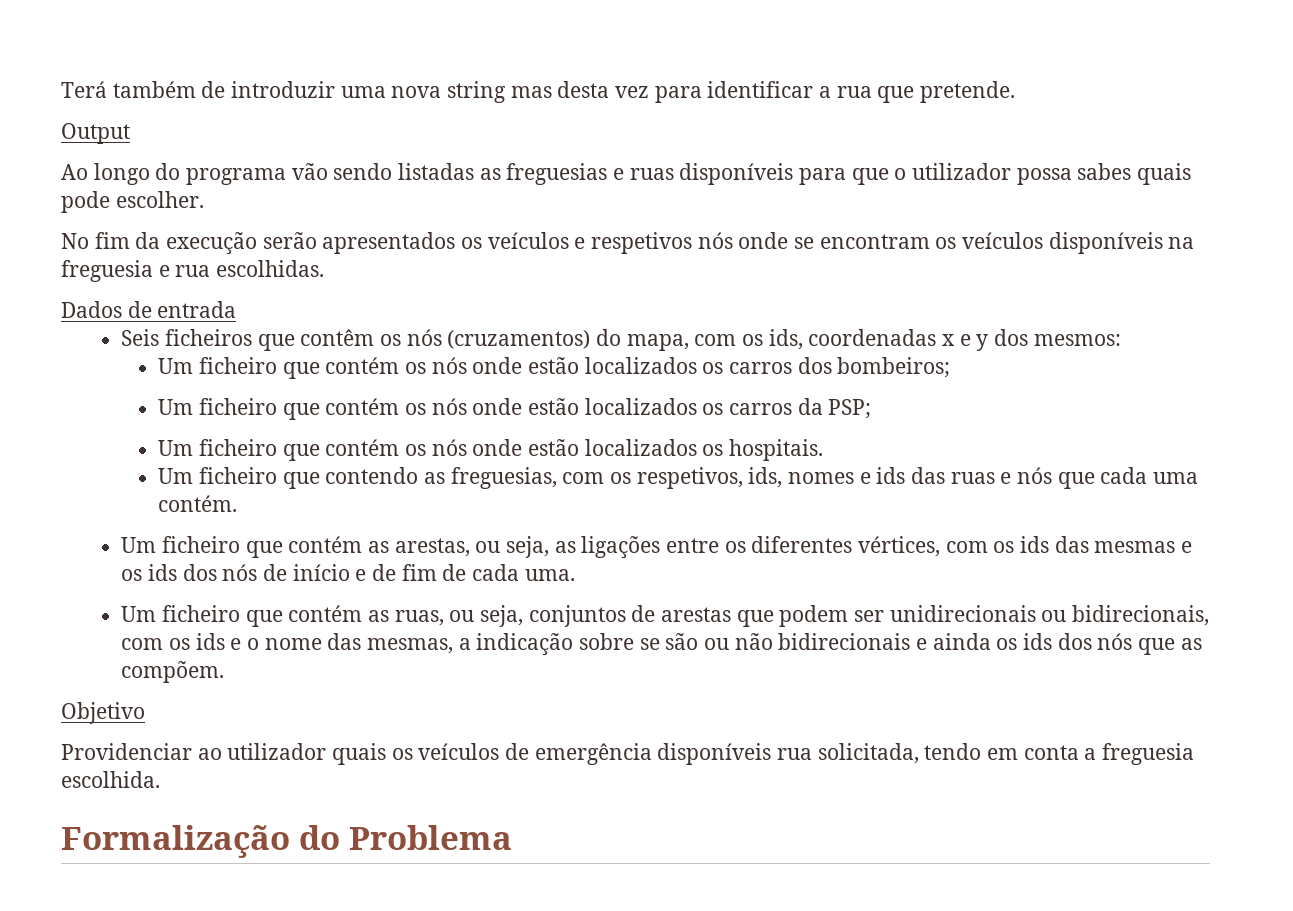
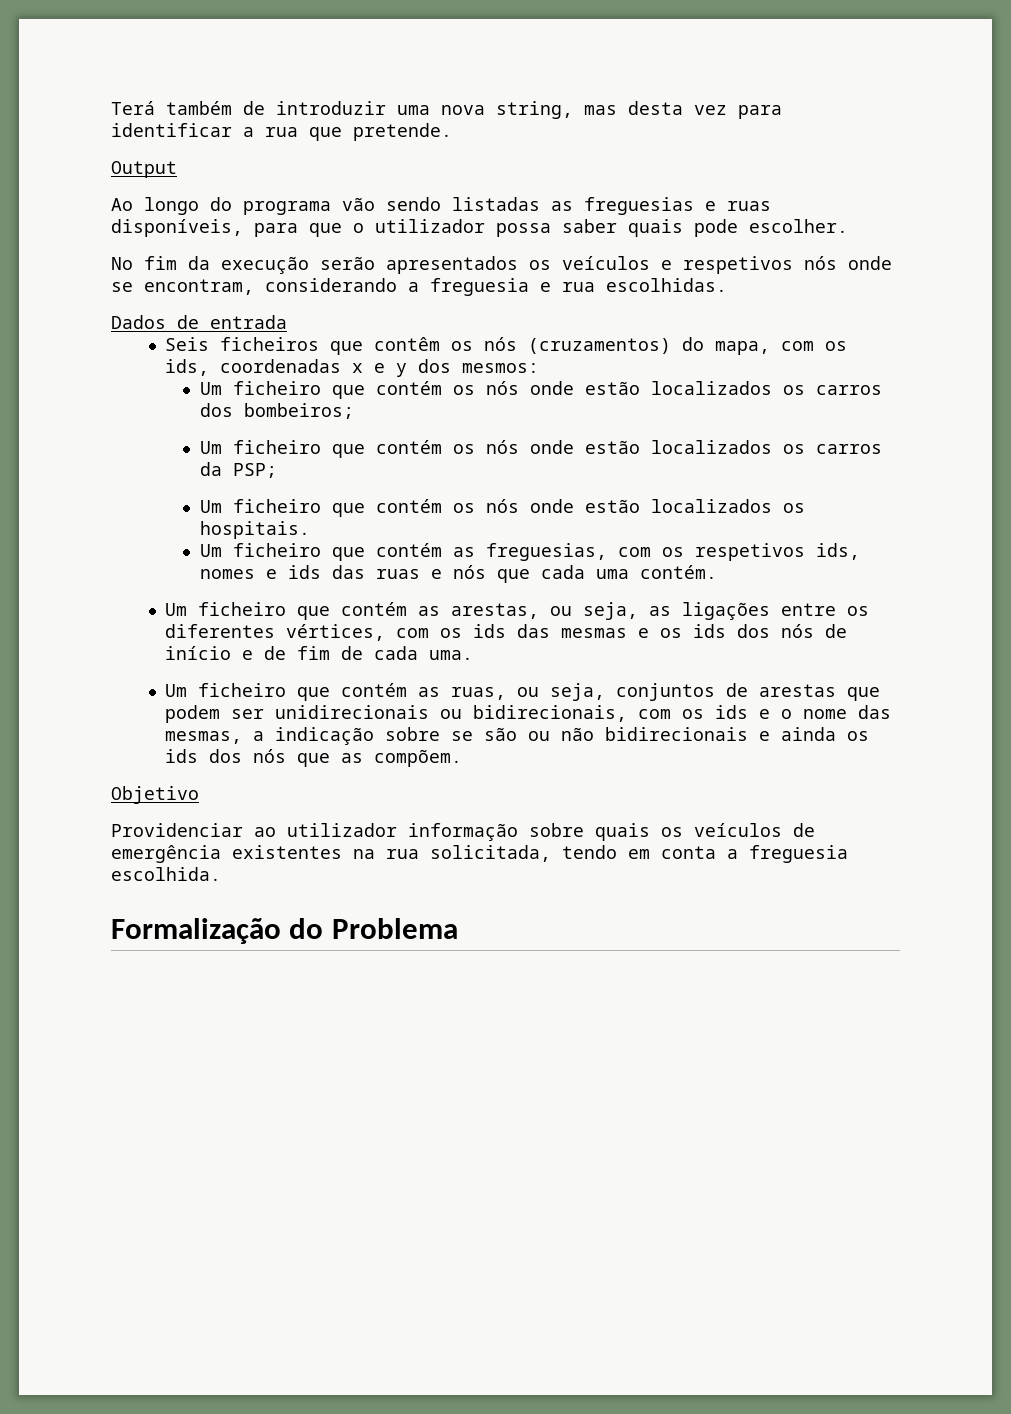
[447,81,507,103] string -> [496,101,573,119] string,
[679,163,794,185] disponíveis -> [111,219,243,237] disponíveis,
[1077,163,1132,180] sabes -> [562,219,617,233] saber
[819,232,1195,254] encontram os veículos disponíveis na -> [144,278,419,295] encontram, considerando a
[325,467,419,484] contendo -> [375,543,442,557] contém
[636,467,743,489] respetivos, -> [694,543,805,561] respetivos
(327, 751) none -> [408,823,584,841] informação sobre
[657,743,772,765] disponíveis -> [232,845,375,859] existentes na

